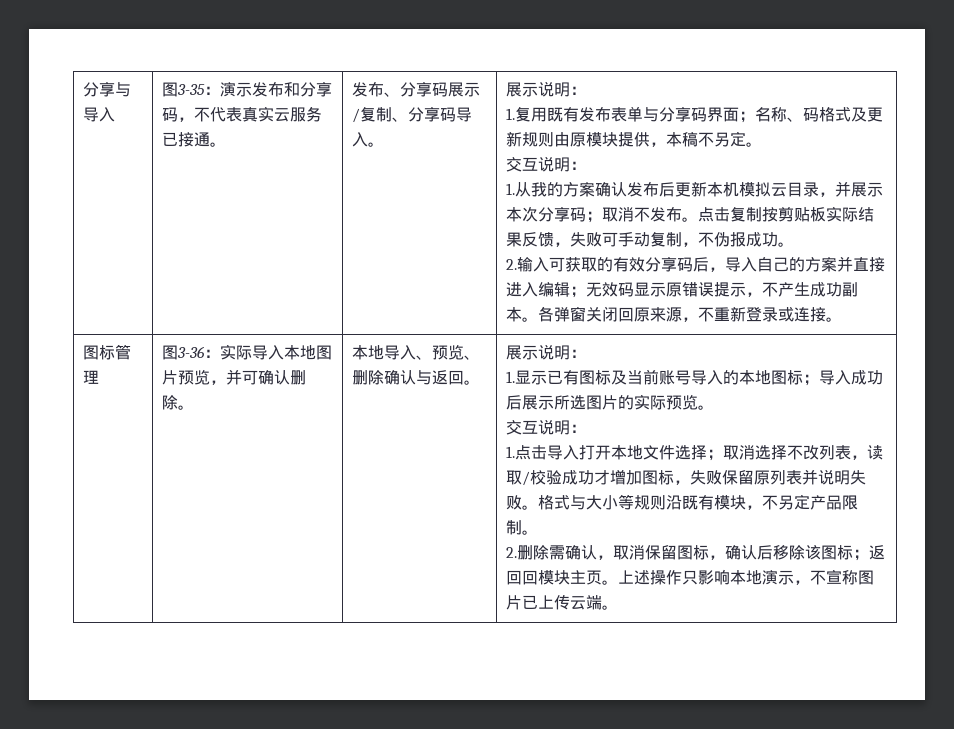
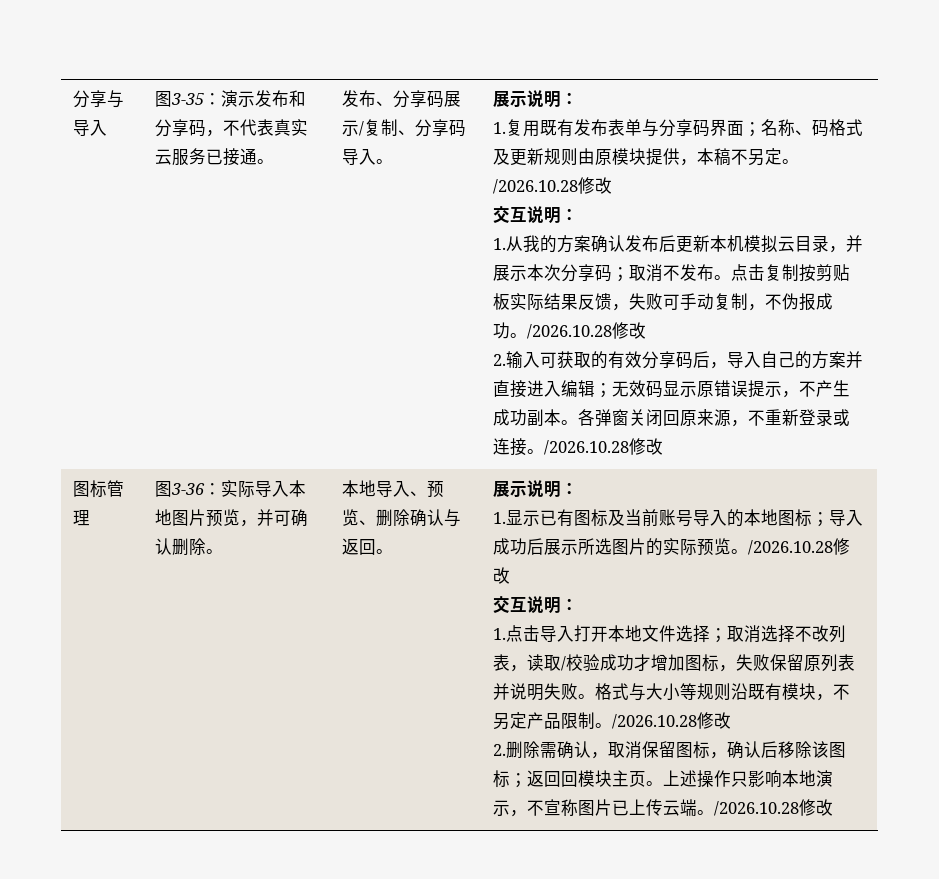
(763, 144) none -> [492,177,612,194] /2026.10.28修改
(795, 244) none -> [526,322,646,339] /2026.10.28修改
(843, 319) none -> [543,438,663,455] /2026.10.28修改
(715, 407) none -> [747,538,850,555] [492,567,510,584] /2026.10.28修改
(539, 532) none -> [611,712,731,729] /2026.10.28修改
(619, 607) none -> [713,799,833,816] /2026.10.28修改

